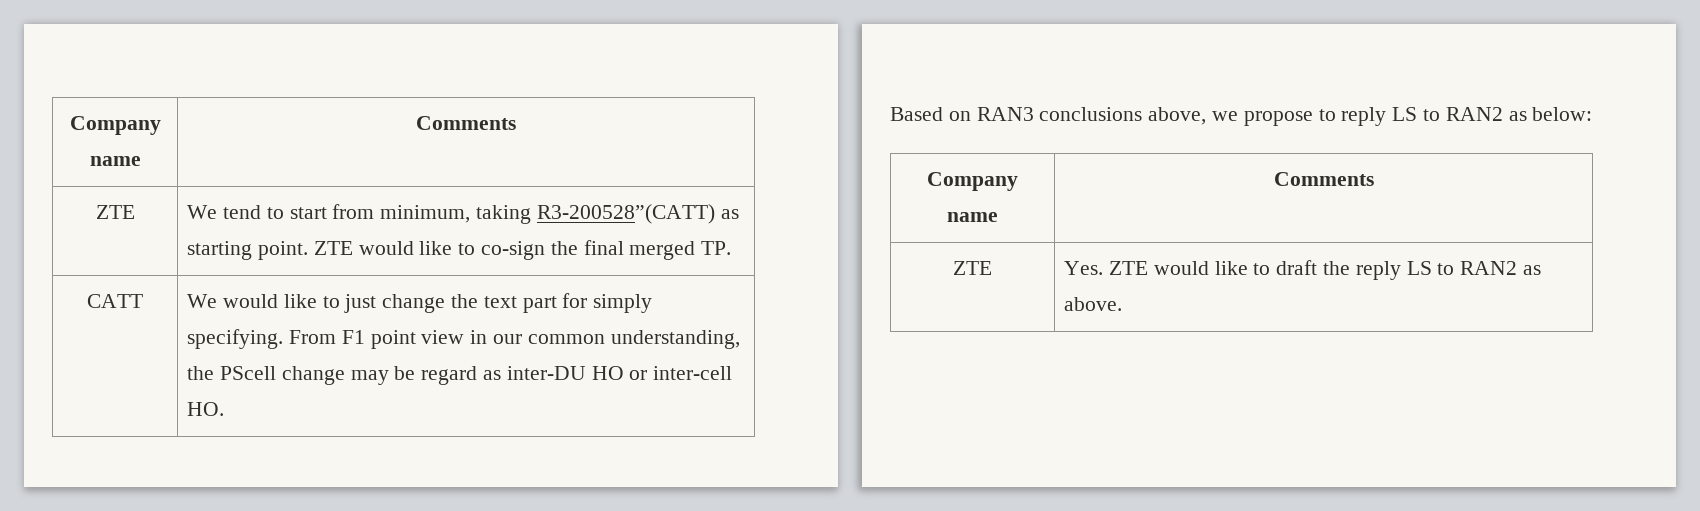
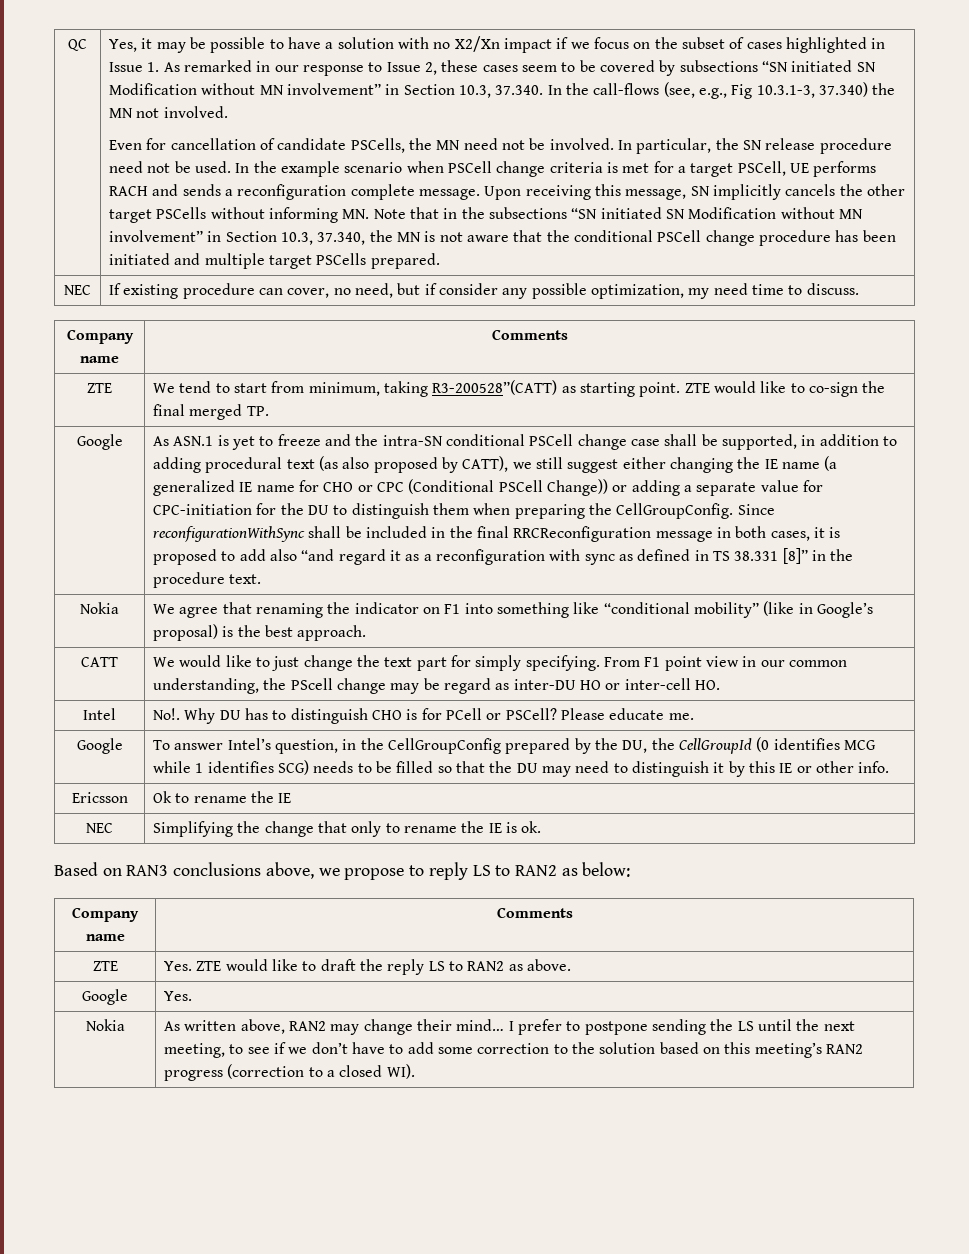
(69, 125) none -> [68,39,87,51] [109,36,886,53] [109,60,876,76] [109,82,896,99] [109,106,228,118] [109,138,892,154] [109,161,877,177] [109,184,905,200] [109,207,863,223] [109,230,896,246] [109,253,440,269] [64,285,91,295] [109,283,859,299] QC | Yes, it may be possible to have a solution with no X2/Xn impact if we focus on the subset of cases highlighted in Issue 1. As remarked in our response to Issue 2, these cases seem to be covered by subsections “SN initiated SN Modification without MN involvement” in Section 10.3, 37.340. In the call-flows (see, e.g., Fig 10.3.1-3, 37.340) the MN not involved. // Even for cancellation of candidate PSCells, the MN need not be involved. In particular, the SN release procedure need not be used. In the example scenario when PSCell change criteria is met for a target PSCell, UE performs RACH and sends a reconfiguration complete message. Upon receiving this message, SN implicitly cancels the other target PSCells without informing MN. Note that in the subsections “SN initiated SN Modification without MN involvement” in Section 10.3, 37.340, the MN is not aware that the conditional PSCell change procedure has been initiated and multiple target PSCells prepared. // NEC | If existing procedure can cover, no need, but if consider any possible optimization, my need time to discuss. //
(732, 248) none -> [76,434,123,450] [153,434,897,450] [153,456,838,473] [153,479,823,496] [153,503,775,519] [153,526,841,542] [153,548,854,565] [153,572,262,588] [80,602,119,614] [153,601,873,618] [153,624,367,641] // Google | As ASN.1 is yet to freeze and the intra-SN conditional PSCell change case shall be supported, in addition to adding procedural text (as also proposed by CATT), we still suggest either changing the IE name (a generalized IE name for CHO or CPC (Conditional PSCell Change)) or adding a separate value for CPC-initiation for the DU to distinguish them when preparing the CellGroupConfig. Since reconfigurationWithSync shall be included in the final RRCReconfiguration message in both cases, it is proposed to add also “and regard it as a reconfiguration with sync as defined in TS 38.331 [8]” in the procedure text. // Nokia | We agree that renaming the indicator on F1 into something like “conditional mobility” (like in Google’s proposal) is the best approach.
(225, 409) none -> [83,708,116,720] [153,708,694,724] [76,738,123,754] [153,737,876,754] [153,760,890,777] [71,792,128,803] [153,791,292,803] [86,823,113,833] [153,821,542,837] // Intel | No!. Why DU has to distinguish CHO is for PCell or PSCell? Please educate me. // Google | To answer Intel’s question, in the CellGroupConfig prepared by the DU, the CellGroupId (0 identifies MCG while 1 identifies SCG) needs to be filled so that the DU may need to distinguish it by this IE or other info. // Ericsson | Ok to rename the IE // NEC | Simplifying the change that only to rename the IE is ok.
(1123, 304) none -> [82,989,128,1005] [164,991,193,1001] [85,1019,125,1031] [164,1019,855,1035] [164,1042,863,1058] [164,1064,415,1081] // Google | Yes. // Nokia | As written above, RAN2 may change their mind… I prefer to postpone sending the LS until the next meeting, to see if we don’t have to add some correction to the solution based on this meeting’s RAN2 progress (correction to a closed WI).

